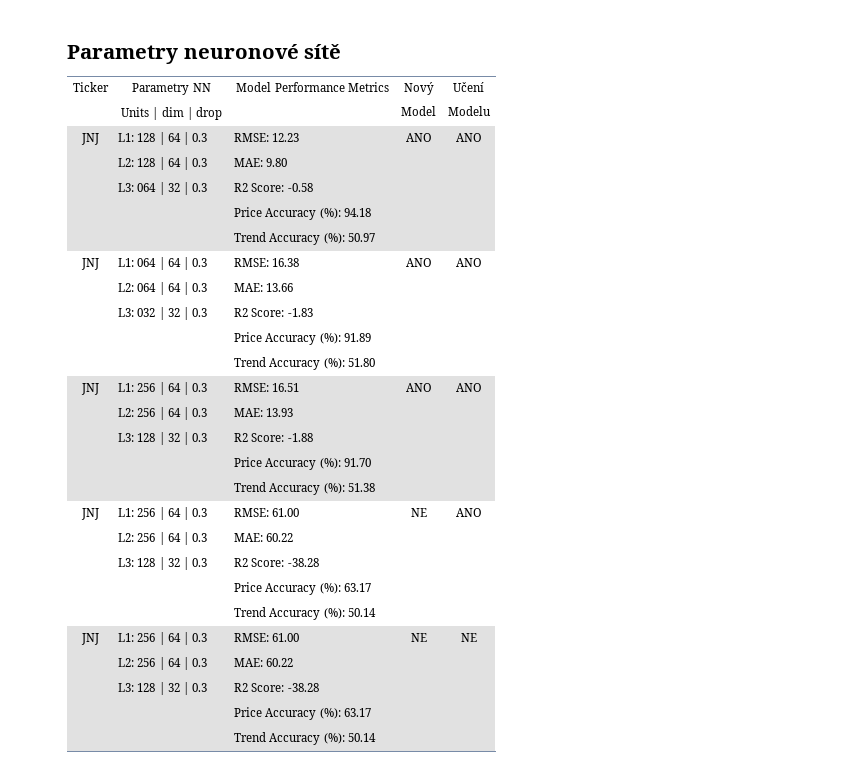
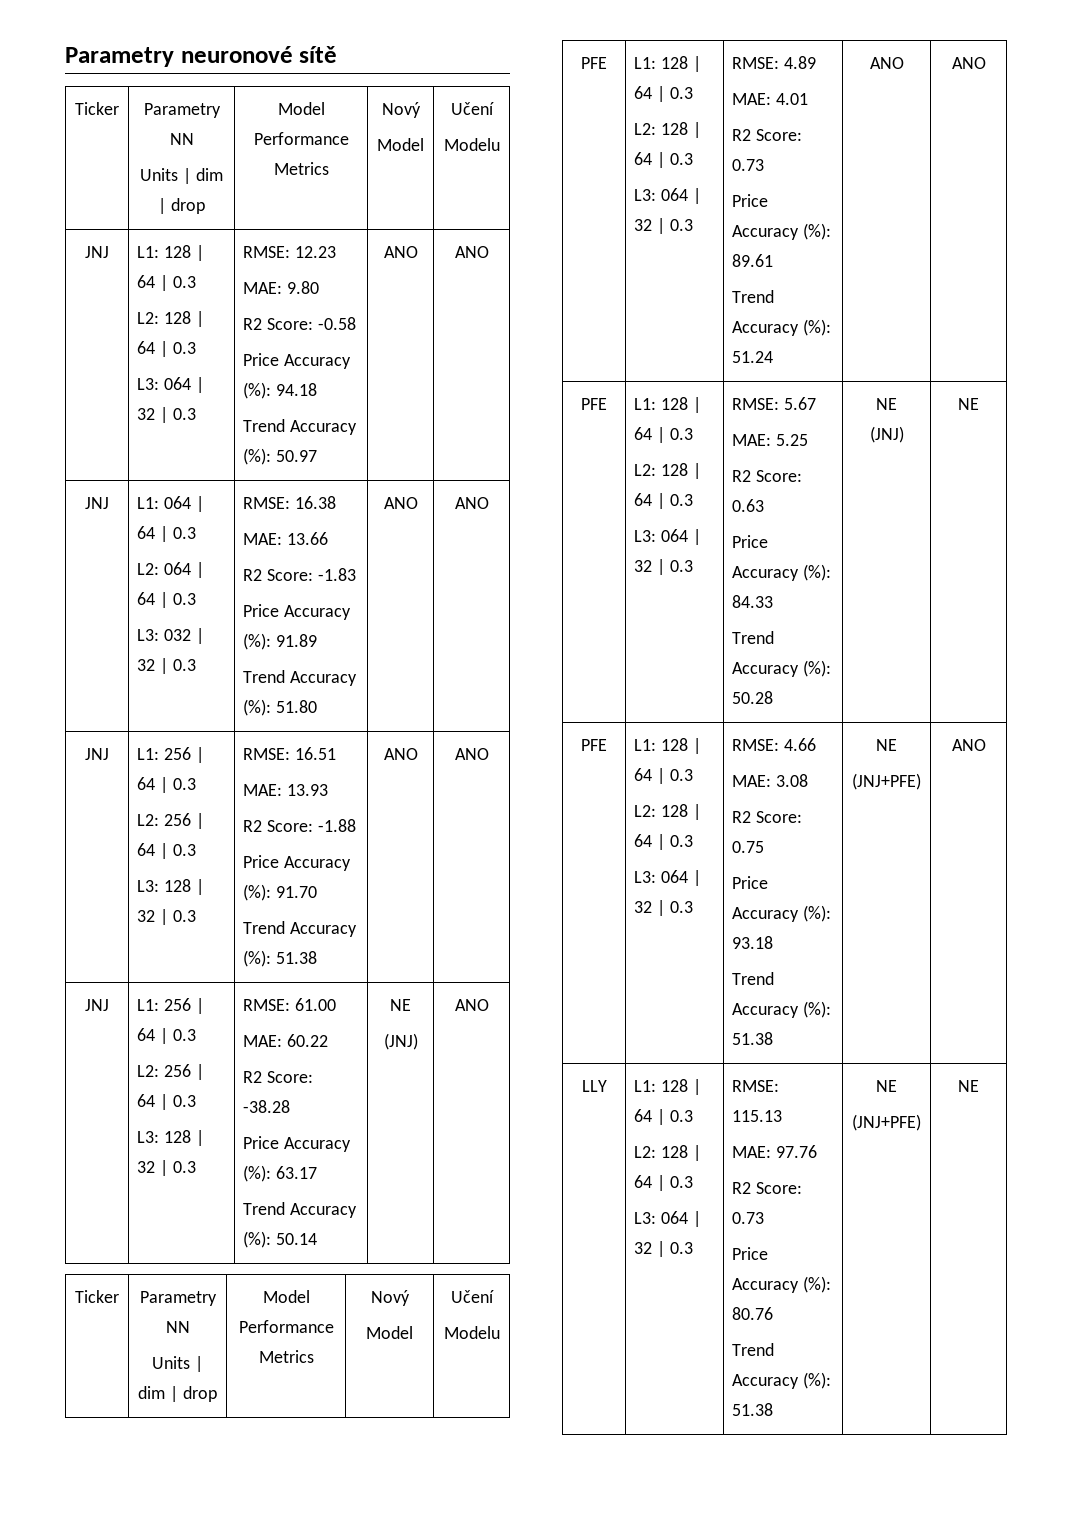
[455,508,482,517] [81,633,99,645] [118,632,207,645] [118,657,207,670] [118,682,207,695] [234,633,300,642] [234,658,294,667] [234,683,319,692] [234,707,371,720] [234,732,376,745] [410,633,427,642] [460,633,477,642] | ANO // JNJ | L1: 256 | 64 | 0.3 // L2: 256 | 64 | 0.3 // L3: 128 | 32 | 0.3 | RMSE: 61.00 // MAE: 60.22 // R2 Score: -38.28 // Price Accuracy (%): 63.17 // Trend Accuracy (%): 50.14 | NE | NE -> [383,1033,418,1050] [454,999,489,1011] [75,1290,119,1303] [139,1291,217,1306] [165,1321,190,1333] [152,1356,203,1372] [138,1386,217,1402] [262,1290,310,1303] [238,1320,334,1333] [258,1350,314,1363] [370,1290,410,1306] [366,1326,413,1339] [450,1290,494,1303] [443,1326,500,1339] [581,57,607,69] [634,56,701,72] [634,86,693,102] [634,122,701,138] [634,152,693,168] [634,188,701,204] [634,218,693,234] [732,56,816,69] [732,93,808,105] [732,129,802,141] [732,159,765,171] [732,194,769,207] [732,223,831,240] [732,254,774,267] [732,290,775,303] [732,319,831,336] [732,351,774,363] [869,57,904,69] [951,57,986,69] [581,398,607,410] [634,397,701,413] [634,427,693,443] [634,463,701,479] [634,493,693,509] [634,529,701,545] [634,559,693,575] [732,397,816,410] [732,434,808,446] [732,470,802,482] [732,499,765,512] [732,535,769,548] [732,564,831,581] [732,595,774,608] [732,631,775,644] [732,660,831,677] [732,691,774,704] [876,398,897,410] [869,426,904,443] [958,398,979,410] [581,739,607,751] [634,738,701,754] [634,768,693,784] [634,804,701,820] [634,834,693,850] [634,870,701,886] [634,900,693,916] [732,738,816,751] [732,774,808,787] [732,811,802,823] [732,841,765,853] [732,876,769,889] [732,905,831,922] [732,936,774,949] [732,972,775,985] [732,1001,831,1018] [732,1032,774,1045] [876,739,897,751] [852,773,921,790] [951,739,986,751] [581,1080,607,1092] [634,1079,701,1095] [634,1109,693,1125] [634,1145,701,1161] [634,1175,693,1191] [634,1211,701,1227] [634,1241,693,1257] [732,1080,780,1092] [732,1110,783,1122] [732,1145,817,1158] [732,1182,802,1194] [732,1212,765,1224] [732,1247,769,1260] [732,1276,831,1293] [732,1307,774,1320] [732,1343,775,1356] [732,1372,831,1389] [732,1403,774,1416] [876,1080,897,1092] [852,1114,921,1131] [958,1080,979,1092] // (JNJ) | ANO // Ticker | Parametry NN // Units | dim | drop | Model Performance Metrics | Nový // Model | Učení // Modelu // PFE | L1: 128 | 64 | 0.3 // L2: 128 | 64 | 0.3 // L3: 064 | 32 | 0.3 | RMSE: 4.89 // MAE: 4.01 // R2 Score: 0.73 // Price Accuracy (%): 89.61 // Trend Accuracy (%): 51.24 | ANO | ANO // PFE | L1: 128 | 64 | 0.3 // L2: 128 | 64 | 0.3 // L3: 064 | 32 | 0.3 | RMSE: 5.67 // MAE: 5.25 // R2 Score: 0.63 // Price Accuracy (%): 84.33 // Trend Accuracy (%): 50.28 | NE // (JNJ) | NE // PFE | L1: 128 | 64 | 0.3 // L2: 128 | 64 | 0.3 // L3: 064 | 32 | 0.3 | RMSE: 4.66 // MAE: 3.08 // R2 Score: 0.75 // Price Accuracy (%): 93.18 // Trend Accuracy (%): 51.38 | NE // (JNJ+PFE) | ANO // LLY | L1: 128 | 64 | 0.3 // L2: 128 | 64 | 0.3 // L3: 064 | 32 | 0.3 | RMSE: 115.13 // MAE: 97.76 // R2 Score: 0.73 // Price Accuracy (%): 80.76 // Trend Accuracy (%): 51.38 | NE // (JNJ+PFE) | NE

